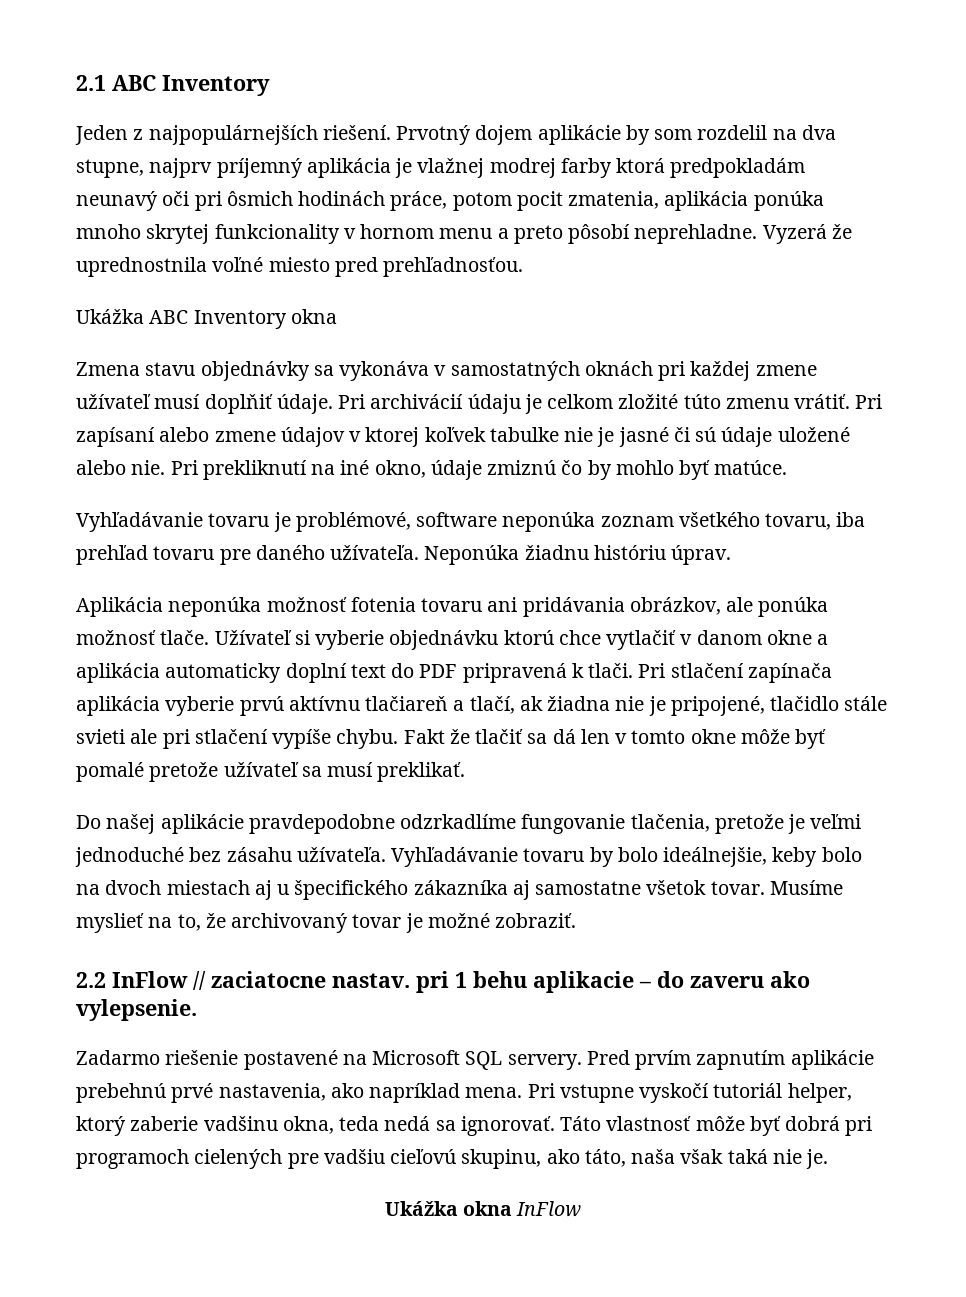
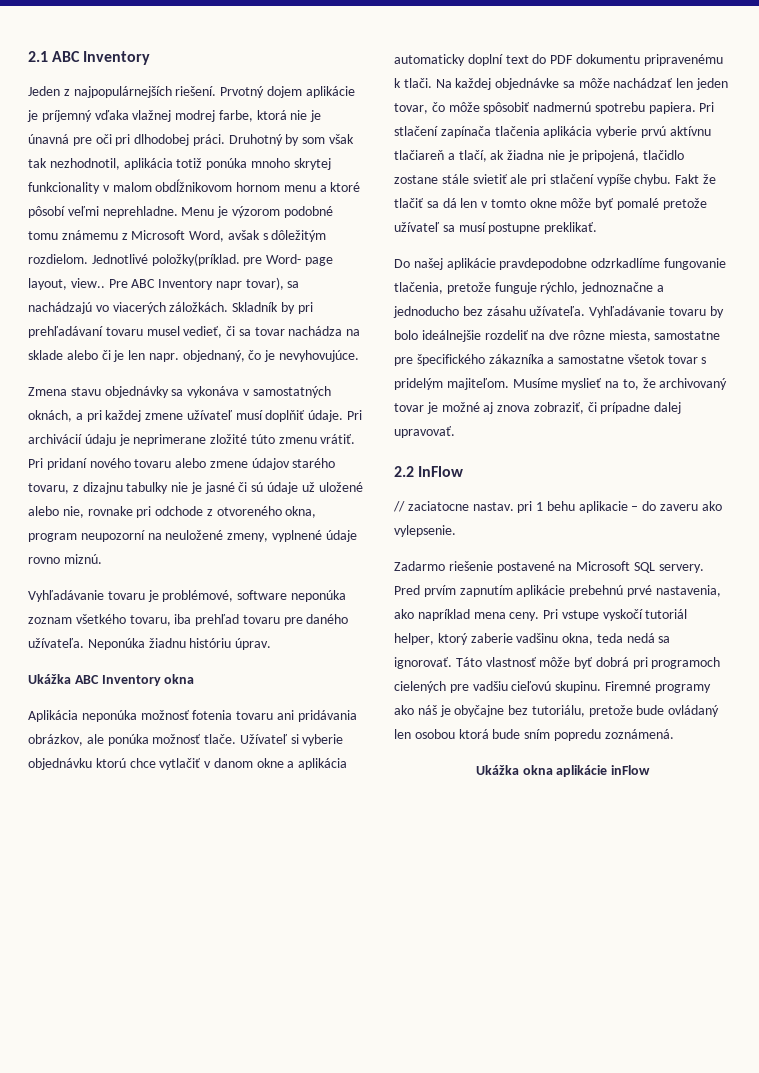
[625,125,836,145] [76,158,806,178] [76,191,749,211] by som rozdelil na dva stupne, najprv príjemný aplikácia je vlažnej modrej farby ktorá predpokladám neunavý oči pri ôsmich hodinách práce, potom pocit zmatenia, aplikácia -> [27,110,322,122] [28,134,355,146] [28,158,203,170] je príjemný vďaka vlažnej modrej farbe, ktorá nie je únavná pre oči pri dlhodobej práci. Druhotný by som však tak nezhodnotil, aplikácia totiž
(356, 233) none -> [112,179,233,192] malom obdĺžnikovom
[513,224,852,244] [76,257,524,277] [76,309,337,329] preto pôsobí neprehladne. Vyzerá že uprednostnila voľné miesto pred prehľadnosťou. // Ukážka ABC Inventory okna -> [330,182,361,192] [28,206,333,218] [28,230,327,242] [28,253,333,266] [28,277,300,290] [28,302,313,314] [28,326,361,338] [28,350,360,362] ktoré pôsobí veľmi neprehladne. Menu je výzorom podobné tomu známemu z Microsoft Word, avšak s dôležitým rozdielom. Jednotlivé položky(príklad. pre Word- page layout, view.. Pre ABC Inventory napr tovar), sa nachádzajú vo viacerých záložkách. Skladník by pri prehľadávaní tovaru musel vedieť, či sa tovar nachádza na sklade alebo či je len napr. objednaný, čo je nevyhovujúce.
[584,361,653,376] oknách -> [28,410,83,422] oknách, a
[547,394,614,409] celkom -> [133,434,207,446] neprimerane
[76,427,559,447] zapísaní alebo zmene údajov v ktorej koľvek tabulke -> [46,458,336,470] [28,482,169,494] pridaní nového tovaru alebo zmene údajov starého tovaru, z dizajnu tabulky
(773, 437) none -> [301,482,315,492] už
[131,460,788,480] nie. Pri prekliknutí na iné okno, údaje zmiznú čo by mohlo byť matúce. -> [62,506,317,518] [28,530,357,542] [28,554,102,564] nie, rovnake pri odchode z otvoreného okna, program neupozorní na neuložené zmeny, vyplnené údaje rovno miznú.
(732, 555) none -> [28,674,195,686] // Ukážka ABC Inventory okna
[462,663,634,683] pripravená k tlači. -> [575,54,723,66] [394,78,729,90] [394,102,696,114] dokumentu pripravenému k tlači. Na každej objednávke sa môže nachádzať len jeden tovar, čo môže spôsobiť nadmernú spotrebu papiera.
(832, 673) none -> [494,126,540,136] tlačenia
[670,696,888,716] [76,729,125,744] pripojené, tlačidlo stále svieti -> [582,150,685,162] [394,174,507,184] pripojená, tlačidlo zostane stále svietiť
(374, 769) none -> [488,223,541,234] postupne
[788,814,862,834] [75,847,184,867] je veľmi jednoduché -> [494,282,664,294] [393,306,459,318] funguje rýchlo, jednoznačne a jednoducho
[663,847,862,867] [76,880,290,900] ideálnejšie, keby bolo na dvoch miestach aj u -> [421,330,721,342] [394,357,413,366] ideálnejšie rozdeliť na dve rôzne miesta, samostatne pre
[512,880,530,900] aj -> [547,357,555,364] a
[710,881,765,895] tovar. -> [667,355,707,364] [394,378,509,390] tovar s pridelým majiteľom.
[495,913,577,928] zobraziť. -> [483,402,682,414] [394,426,455,438] aj znova zobraziť, či prípadne dalej upravovať.
(188, 979) none -> (464, 471) //
[465,1083,634,1103] mena. Pri vstupne -> [473,609,599,621] mena ceny. Pri vstupe
[461,1149,829,1169] skupinu, ako táto, naša však taká nie je. -> [555,681,711,693] [394,705,720,717] [394,729,674,741] skupinu. Firemné programy ako náš je obyčajne bez tutoriálu, pretože bude ovládaný len osobou ktorá bude sním popredu zoznámená.
[516,1201,582,1217] InFlow -> [556,765,651,777] aplikácie inFlow

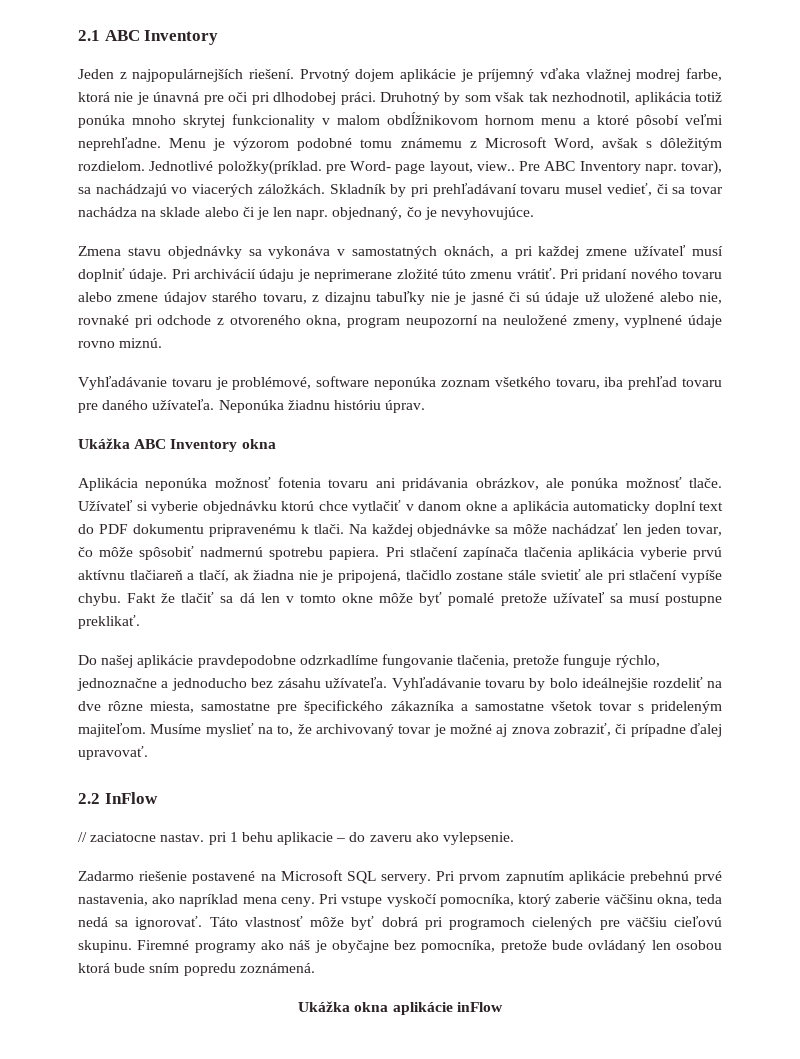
[102,206,178,218] neprehladne. -> [78,137,161,151] neprehľadne.
[215,281,242,290] napr -> [644,164,677,174] napr.
[265,410,305,422] doplňiť -> [78,268,125,282] doplniť
[126,482,169,494] tabulky -> [376,291,426,305] tabuľky
[87,506,133,516] rovnake -> [78,315,129,325] rovnaké
[394,378,443,390] pridelým -> [651,701,723,714] prideleným
[654,402,682,414] dalej -> [690,723,723,737] ďalej
[394,585,456,597] Pred prvím -> [436,871,501,884] Pri prvom
[645,609,688,619] [394,633,434,645] tutoriál helper, -> [439,894,514,907] pomocníka,
[516,633,559,643] vadšinu -> [604,894,653,904] väčšinu
[472,681,508,691] vadšiu -> [626,917,667,927] väčšiu
[531,705,585,717] tutoriálu, -> [421,940,496,953] pomocníka,

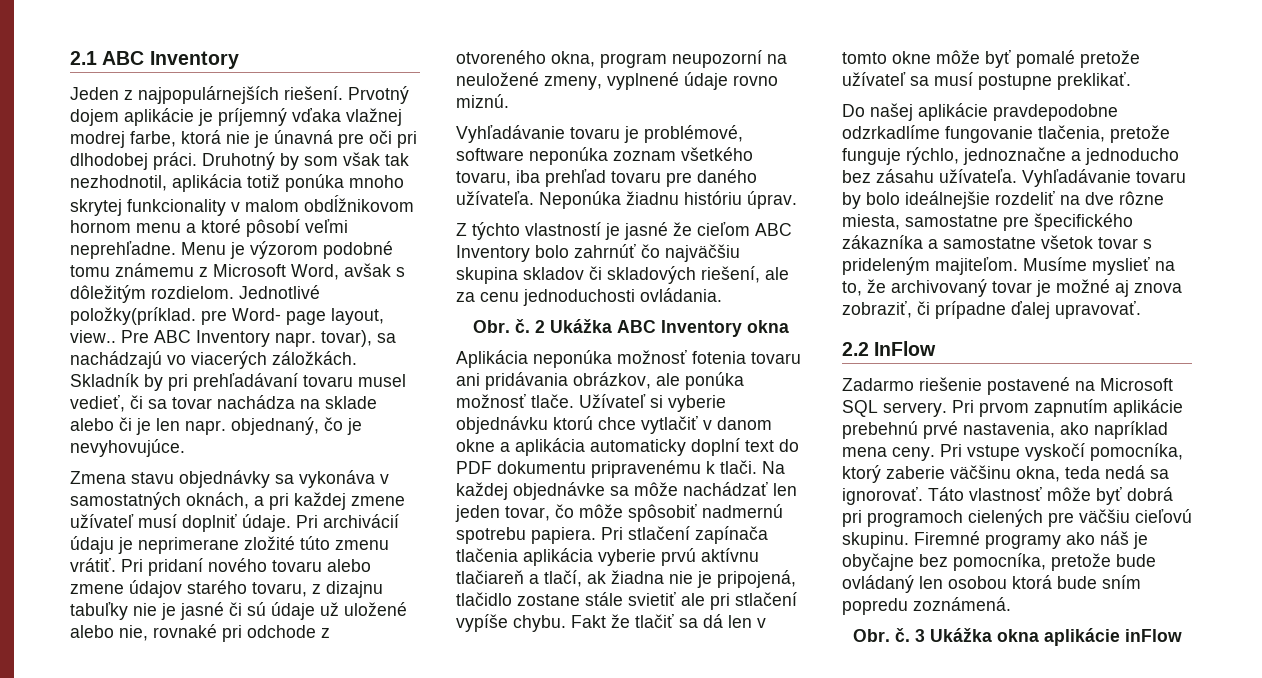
(426, 406) none -> [456,222,792,240] [456,244,740,262] [456,266,789,284] [456,288,722,306] [473,319,545,333] Z týchto vlastností je jasné že cieľom ABC Inventory bolo zahrnúť čo najväčšiu skupina skladov či skladových riešení, ale za cenu jednoduchosti ovládania. // Obr. č. 2
[78,832,515,845] // // zaciatocne nastav. pri 1 behu aplikacie – do zaveru ako vylepsenie. -> (937, 348) none
(315, 968) none -> [852,628,925,642] Obr. č. 3

